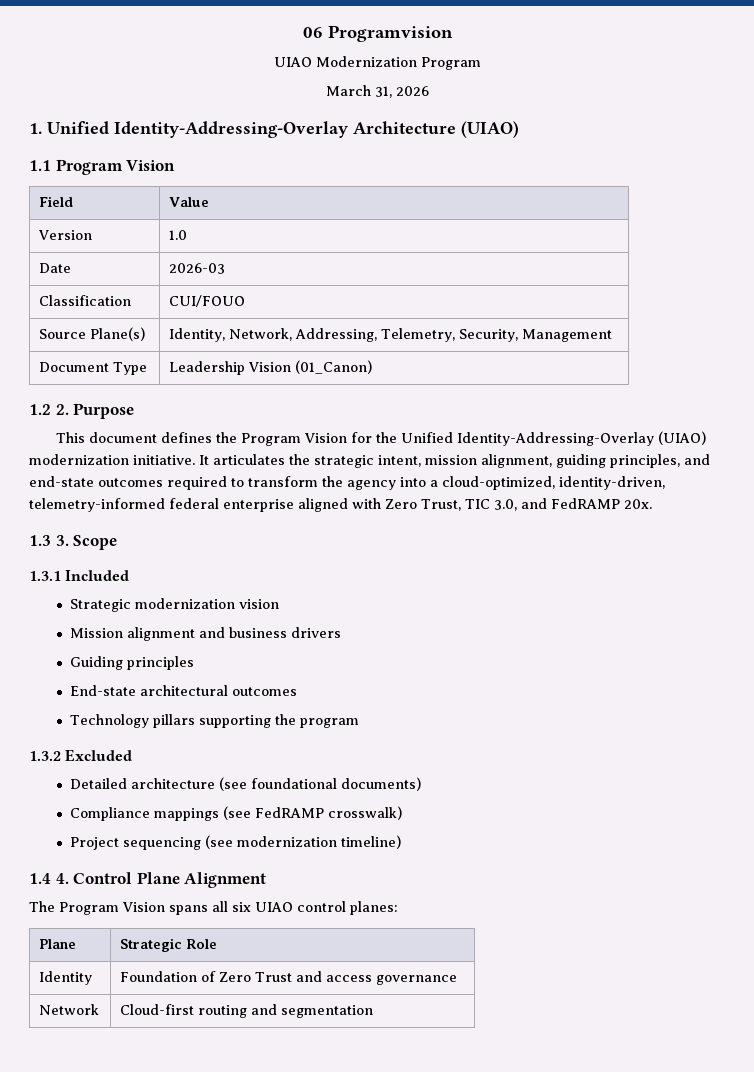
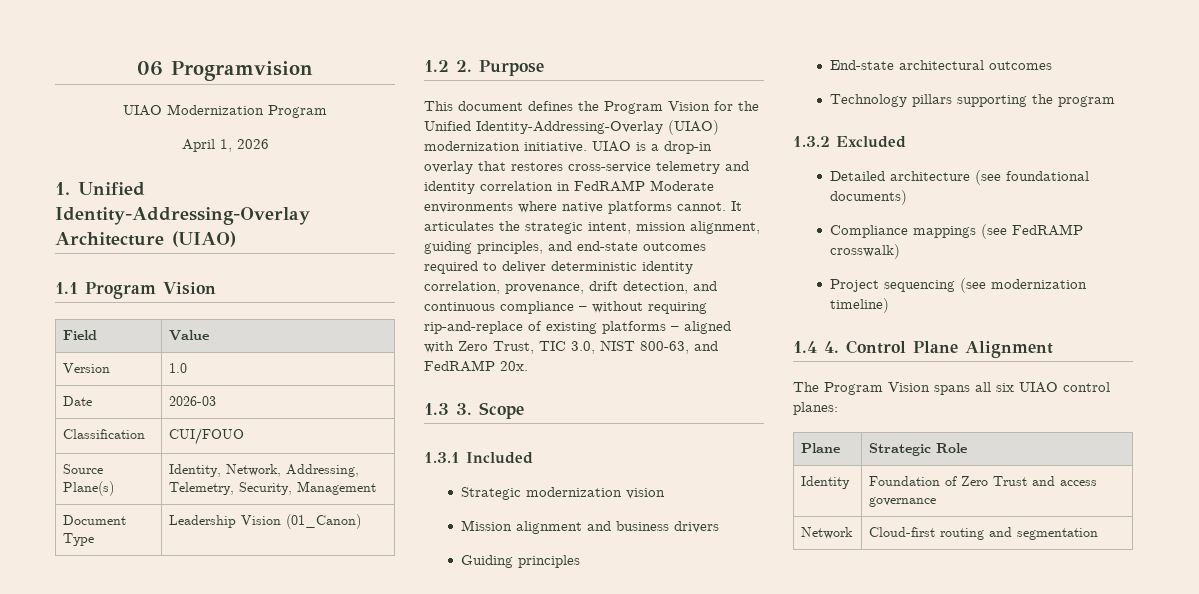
[325,85,392,98] March 31, -> [181,139,232,152] April 1,
(195, 460) none -> [592,141,712,154] [424,161,749,174] [424,180,714,194] [424,201,726,214] UIAO is a drop-in overlay that restores cross-service telemetry and identity correlation in FedRAMP Moderate environments where native platforms cannot.
[248,476,665,490] [29,498,294,512] transform the agency into a cloud-optimized, identity-driven, telemetry-informed federal enterprise -> [502,261,693,274] [424,281,717,294] [424,301,707,314] [424,321,679,334] deliver deterministic identity correlation, provenance, drift detection, and continuous compliance – without requiring rip-and-replace of existing platforms –
(517, 505) none -> [600,340,689,354] NIST 800-63,

